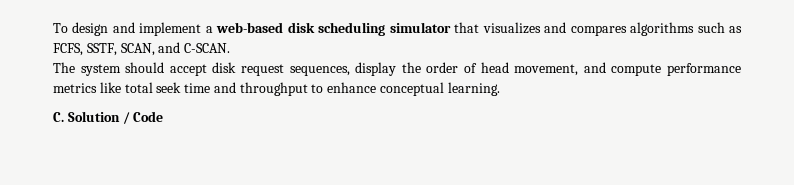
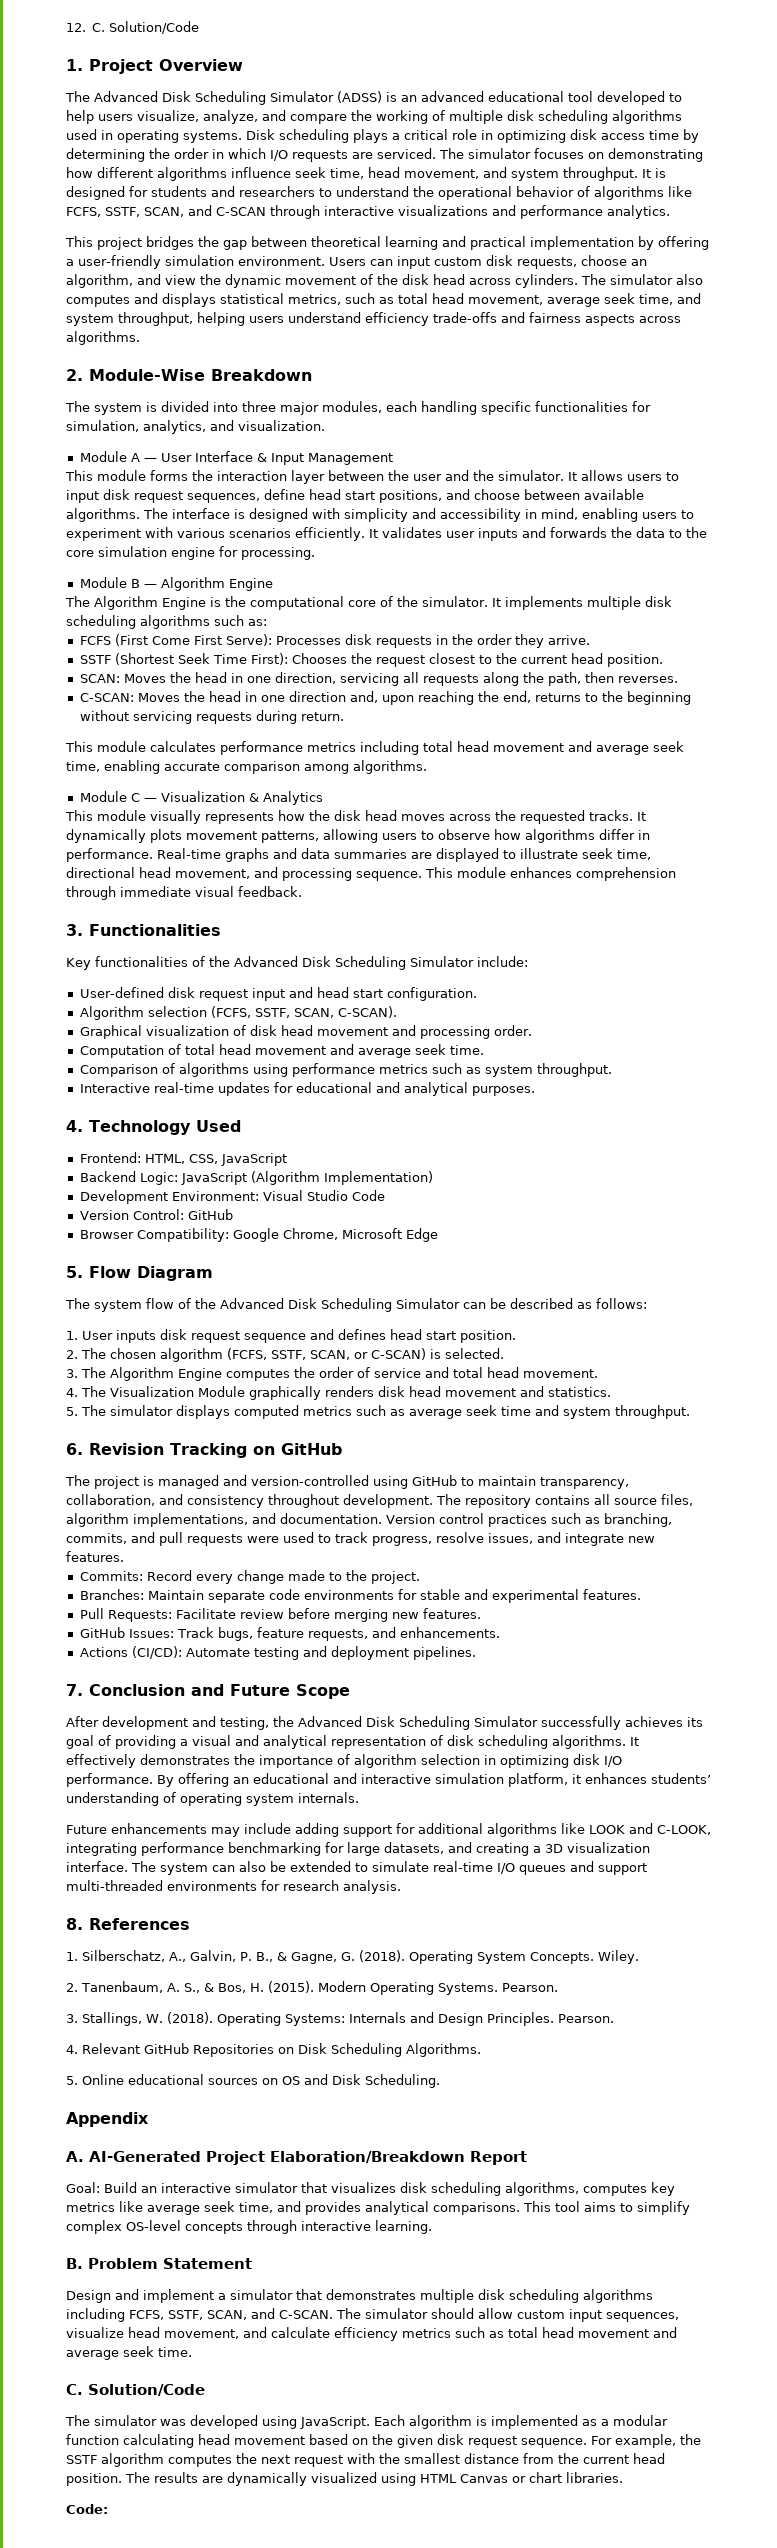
[53,22,742,36] To design and implement a web-based disk scheduling simulator that visualizes and compares algorithms such as -> [66,21,200,34] [66,59,243,74] [65,91,682,105] [66,110,682,124] [66,129,699,143] [66,148,703,162] [66,167,666,181] [66,186,692,200] [66,205,670,219] [65,236,709,250] [66,255,647,269] [66,274,703,288] [66,293,701,307] [66,312,681,326] [66,331,140,345] [66,369,312,381] [65,401,651,415] [66,420,325,434] [79,451,393,465] [65,470,679,484] [66,489,644,503] [66,508,694,522] [66,527,707,541] [66,546,315,560] [79,577,273,591] [65,596,672,610] [66,615,267,629] [79,634,590,648] [79,653,663,667] [79,672,678,686] [79,691,691,705] [79,710,344,724] [65,741,684,755] [66,760,427,774] [79,791,323,805] [65,810,646,824] [66,829,650,843] [66,848,651,862] [66,867,676,881] [66,886,302,900] [66,924,221,936] [66,956,528,970] [79,987,477,1001] [79,1006,397,1020] [79,1025,532,1039] [79,1044,484,1058] [79,1063,612,1077] [79,1082,535,1096] [66,1120,241,1135] [79,1152,287,1166] [79,1171,433,1185] [79,1190,385,1204] [79,1209,233,1220] [79,1228,438,1242] [66,1266,213,1281] [65,1298,647,1312] [66,1329,516,1343] [66,1348,504,1362] [66,1367,598,1381] [66,1386,611,1400] [66,1405,690,1419] [66,1443,342,1458] [65,1475,629,1489] [66,1494,693,1508] [66,1513,672,1527] [66,1532,655,1546] [66,1551,124,1562] [79,1570,420,1584] [79,1589,641,1603] [79,1608,481,1622] [79,1627,500,1641] [79,1646,476,1660] [66,1684,350,1699] [66,1716,703,1730] [66,1735,639,1749] [66,1754,622,1768] [66,1773,711,1787] [66,1792,359,1806] [66,1823,711,1837] [66,1842,650,1856] [66,1861,647,1875] [66,1880,401,1894] [66,1918,190,1930] [66,1950,639,1964] [66,1981,558,1995] [66,2012,614,2026] [66,2043,481,2057] [66,2074,440,2088] [66,2112,149,2127] [66,2151,527,2165] [66,2182,675,2196] [66,2201,690,2215] [66,2220,432,2234] [66,2258,252,2269] [66,2289,653,2303] [66,2308,125,2322] 12. C. Solution/Code // 1. Project Overview // The Advanced Disk Scheduling Simulator (ADSS) is an advanced educational tool developed to help users visualize, analyze, and compare the working of multiple disk scheduling algorithms used in operating systems. Disk scheduling plays a critical role in optimizing disk access time by determining the order in which I/O requests are serviced. The simulator focuses on demonstrating how different algorithms influence seek time, head movement, and system throughput. It is designed for students and researchers to understand the operational behavior of algorithms like FCFS, SSTF, SCAN, and C-SCAN through interactive visualizations and performance analytics. // This project bridges the gap between theoretical learning and practical implementation by offering a user-friendly simulation environment. Users can input custom disk requests, choose an algorithm, and view the dynamic movement of the disk head across cylinders. The simulator also computes and displays statistical metrics, such as total head movement, average seek time, and system throughput, helping users understand efficiency trade-offs and fairness aspects across algorithms. // 2. Module-Wise Breakdown // The system is divided into three major modules, each handling specific functionalities for simulation, analytics, and visualization. // Module A — User Interface & Input Management // This module forms the interaction layer between the user and the simulator. It allows users to input disk request sequences, define head start positions, and choose between available algorithms. The interface is designed with simplicity and accessibility in mind, enabling users to experiment with various scenarios efficiently. It validates user inputs and forwards the data to the core simulation engine for processing. // Module B — Algorithm Engine // The Algorithm Engine is the computational core of the simulator. It implements multiple disk scheduling algorithms such as: // FCFS (First Come First Serve): Processes disk requests in the order they arrive. // SSTF (Shortest Seek Time First): Chooses the request closest to the current head position. // SCAN: Moves the head in one direction, servicing all requests along the path, then reverses. // C-SCAN: Moves the head in one direction and, upon reaching the end, returns to the beginning without servicing requests during return. // This module calculates performance metrics including total head movement and average seek time, enabling accurate comparison among algorithms. // Module C — Visualization & Analytics // This module visually represents how the disk head moves across the requested tracks. It dynamically plots movement patterns, allowing users to observe how algorithms differ in performance. Real-time graphs and data summaries are displayed to illustrate seek time, directional head movement, and processing sequence. This module enhances comprehension through immediate visual feedback. // 3. Functionalities // Key functionalities of the Advanced Disk Scheduling Simulator include: // User-defined disk request input and head start configuration. // Algorithm selection (FCFS, SSTF, SCAN, C-SCAN). // Graphical visualization of disk head movement and processing order. // Computation of total head movement and average seek time. // Comparison of algorithms using performance metrics such as system throughput. // Interactive real-time updates for educational and analytical purposes. // 4. Technology Used // Frontend: HTML, CSS, JavaScript // Backend Logic: JavaScript (Algorithm Implementation) // Development Environment: Visual Studio Code // Version Control: GitHub // Browser Compatibility: Google Chrome, Microsoft Edge // 5. Flow Diagram // The system flow of the Advanced Disk Scheduling Simulator can be described as follows: // 1. User inputs disk request sequence and defines head start position. // 2. The chosen algorithm (FCFS, SSTF, SCAN, or C-SCAN) is selected. // 3. The Algorithm Engine computes the order of service and total head movement. // 4. The Visualization Module graphically renders disk head movement and statistics. // 5. The simulator displays computed metrics such as average seek time and system throughput. // 6. Revision Tracking on GitHub // The project is managed and version-controlled using GitHub to maintain transparency, collaboration, and consistency throughout development. The repository contains all source files, algorithm implementations, and documentation. Version control practices such as branching, commits, and pull requests were used to track progress, resolve issues, and integrate new features. // Commits: Record every change made to the project. // Branches: Maintain separate code environments for stable and experimental features. // Pull Requests: Facilitate review before merging new features. // GitHub Issues: Track bugs, feature requests, and enhancements. // Actions (CI/CD): Automate testing and deployment pipelines. // 7. Conclusion and Future Scope // After development and testing, the Advanced Disk Scheduling Simulator successfully achieves its goal of providing a visual and analytical representation of disk scheduling algorithms. It effectively demonstrates the importance of algorithm selection in optimizing disk I/O performance. By offering an educational and interactive simulation platform, it enhances students’ understanding of operating system internals. // Future enhancements may include adding support for additional algorithms like LOOK and C-LOOK, integrating performance benchmarking for large datasets, and creating a 3D visualization interface. The system can also be extended to simulate real-time I/O queues and support multi-threaded environments for research analysis. // 8. References // 1. Silberschatz, A., Galvin, P. B., & Gagne, G. (2018). Operating System Concepts. Wiley. // 2. Tanenbaum, A. S., & Bos, H. (2015). Modern Operating Systems. Pearson. // 3. Stallings, W. (2018). Operating Systems: Internals and Design Principles. Pearson. // 4. Relevant GitHub Repositories on Disk Scheduling Algorithms. // 5. Online educational sources on OS and Disk Scheduling. // Appendix // A. AI-Generated Project Elaboration/Breakdown Report // Goal: Build an interactive simulator that visualizes disk scheduling algorithms, computes key metrics like average seek time, and provides analytical comparisons. This tool aims to simplify complex OS-level concepts through interactive learning. // B. Problem Statement // Design and implement a simulator that demonstrates multiple disk scheduling algorithms including
[53,62,742,76] [53,82,500,96] [53,111,164,124] // The system should accept disk request sequences, display the order of head movement, and compute performance metrics like total seek time and throughput to enhance conceptual learning. // C. Solution / Code -> [336,2308,679,2322] [66,2327,677,2341] [66,2346,192,2360] [66,2384,205,2396] [65,2415,668,2429] [66,2434,701,2448] [66,2453,665,2467] [66,2472,623,2486] [66,2504,108,2514] The simulator should allow custom input sequences, visualize head movement, and calculate efficiency metrics such as total head movement and average seek time. // C. Solution/Code // The simulator was developed using JavaScript. Each algorithm is implemented as a modular function calculating head movement based on the given disk request sequence. For example, the SSTF algorithm computes the next request with the smallest distance from the current head position. The results are dynamically visualized using HTML Canvas or chart libraries. // Code:

